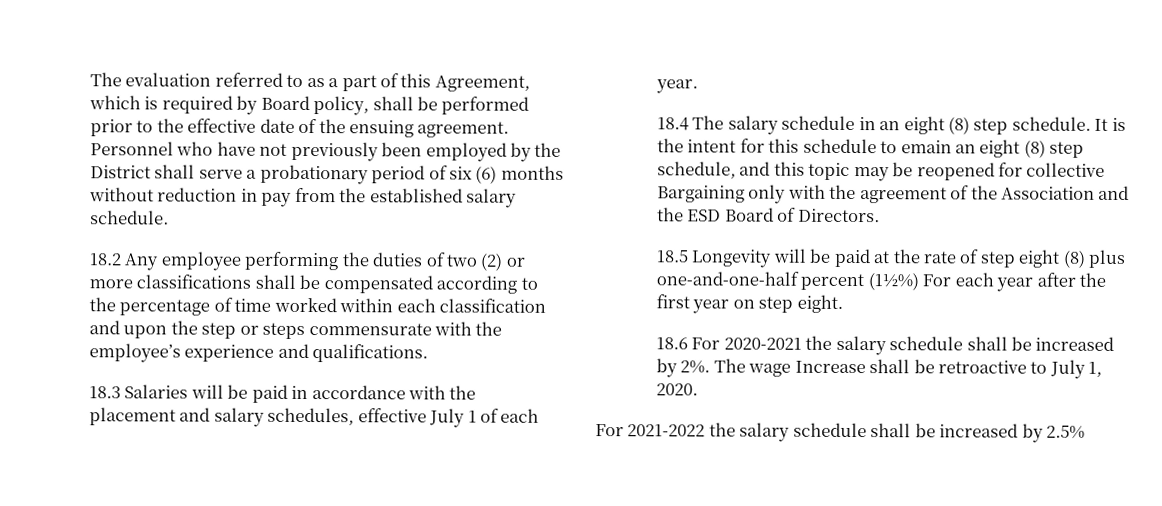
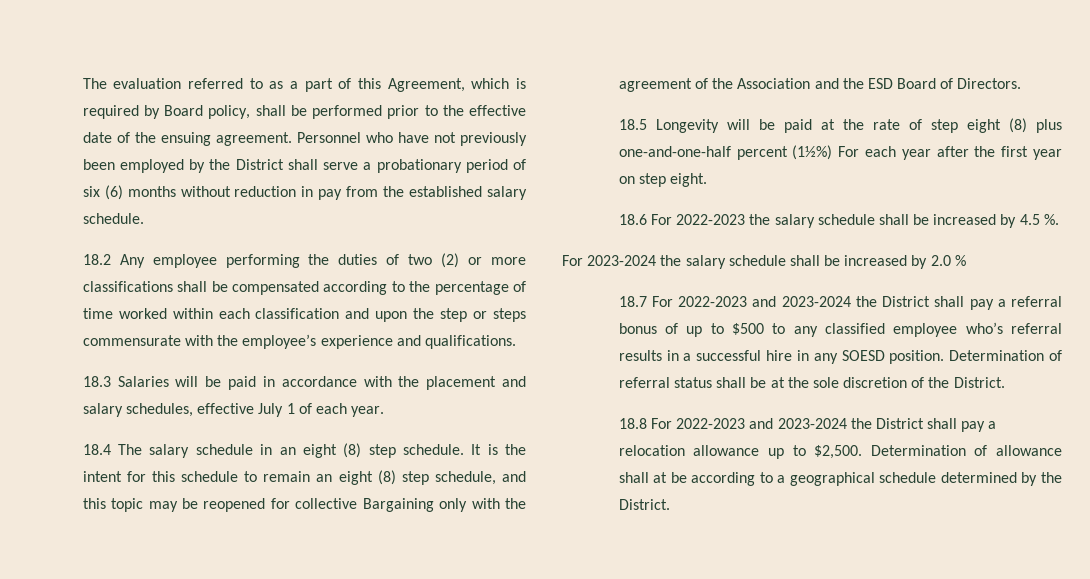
[900,140,952,154] emain -> [263,471,311,482] remain
[723,335,1115,356] [655,358,1103,379] [655,383,698,396] [595,422,1086,443] 2020-2021 the salary schedule shall be increased by 2%. The wage Increase shall be retroactive to July 1, 2020. // For 2021-2022 the salary schedule shall be increased by 2.5% -> [676,214,1059,228] [562,255,966,269] [618,296,1062,310] [618,322,1062,337] [618,350,1062,364] [618,377,1005,388] [618,418,997,432] [618,445,1062,459] [618,472,1062,486] [618,499,670,510] 2022-2023 the salary schedule shall be increased by 4.5 %. // For 2023-2024 the salary schedule shall be increased by 2.0 % // 18.7 For 2022-2023 and 2023-2024 the District shall pay a referral bonus of up to $500 to any classified employee who’s referral results in a successful hire in any SOESD position. Determination of referral status shall be at the sole discretion of the District. // 18.8 For 2022-2023 and 2023-2024 the District shall pay a relocation allowance up to $2,500. Determination of allowance shall at be according to a geographical schedule determined by the District.

